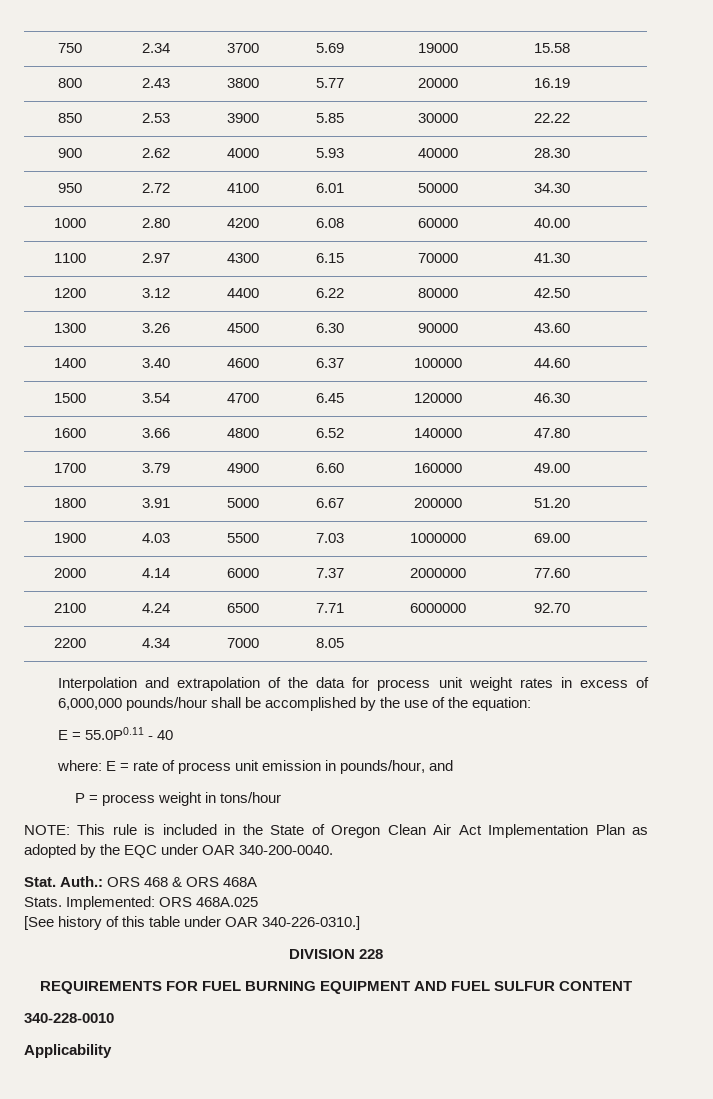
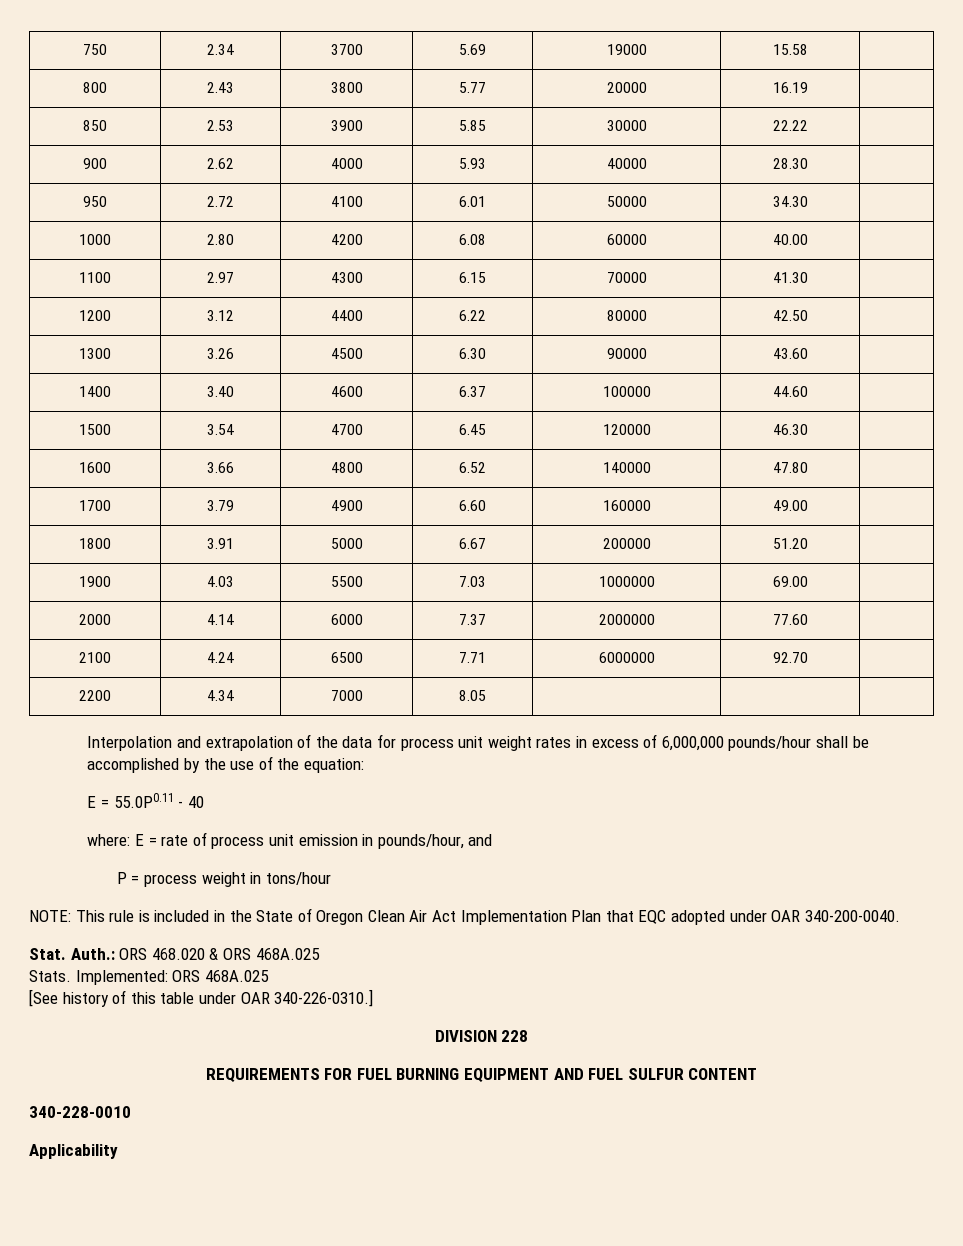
[631,827,648,835] [24,844,158,858] as adopted by the EQC -> [605,910,726,925] that EQC adopted
[144,877,169,887] 468 -> [151,948,205,960] 468.020
[223,877,258,887] 468A -> [255,948,320,960] 468A.025

